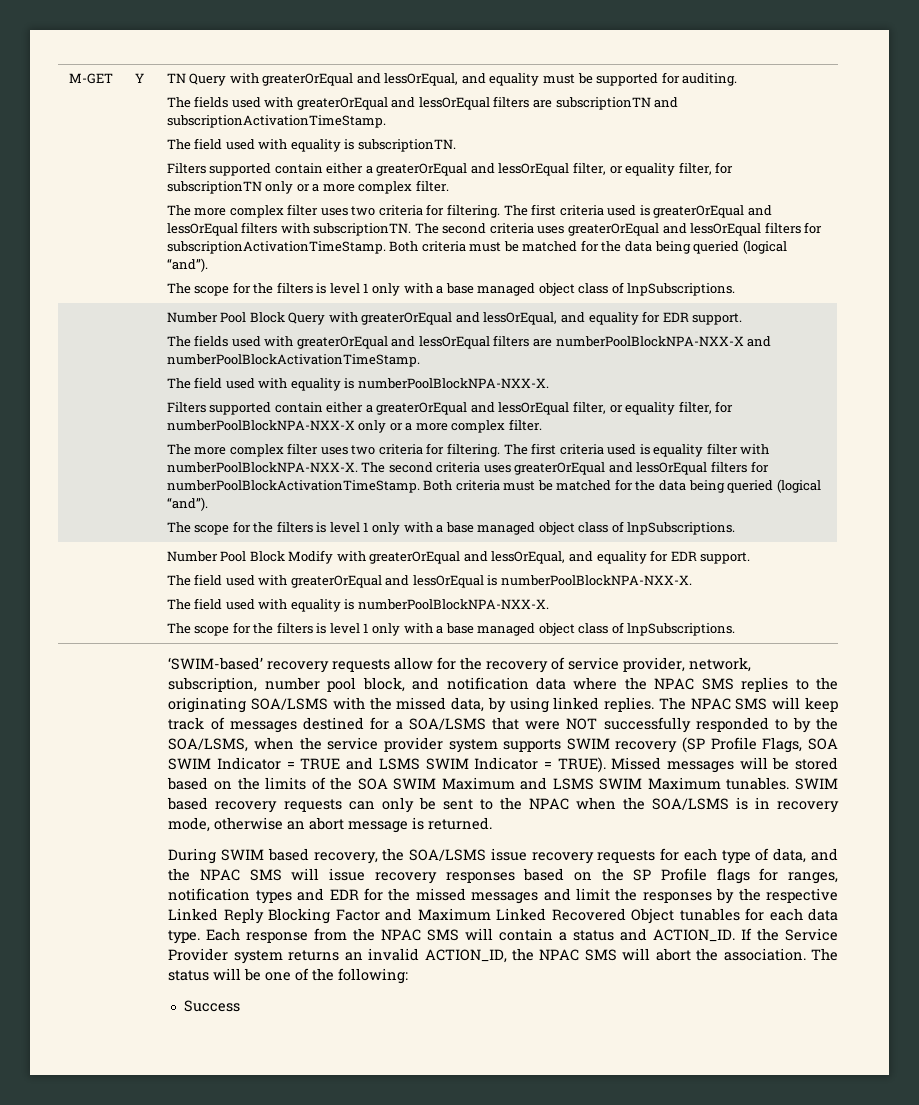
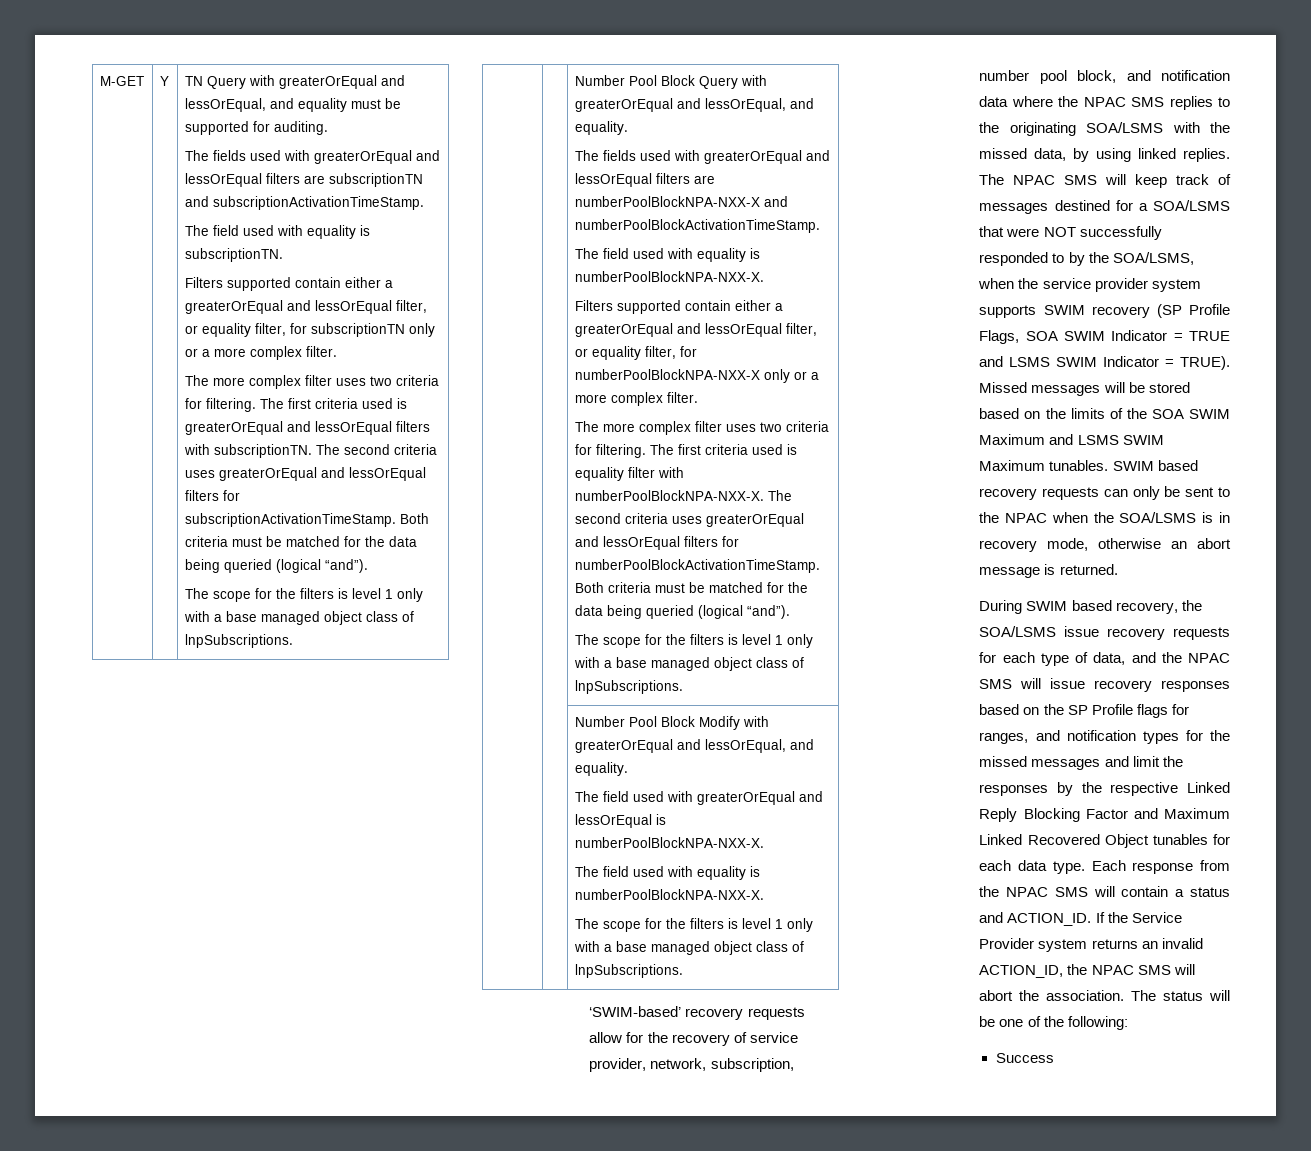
[588,311,743,325] equality for EDR support. -> [574,121,628,135] equality.
[596,550,751,564] equality for EDR support. -> [574,762,628,776] equality.
(839, 878) none -> [1035,730,1060,741] and
[297,888,359,901] and EDR -> (1179, 737) none

